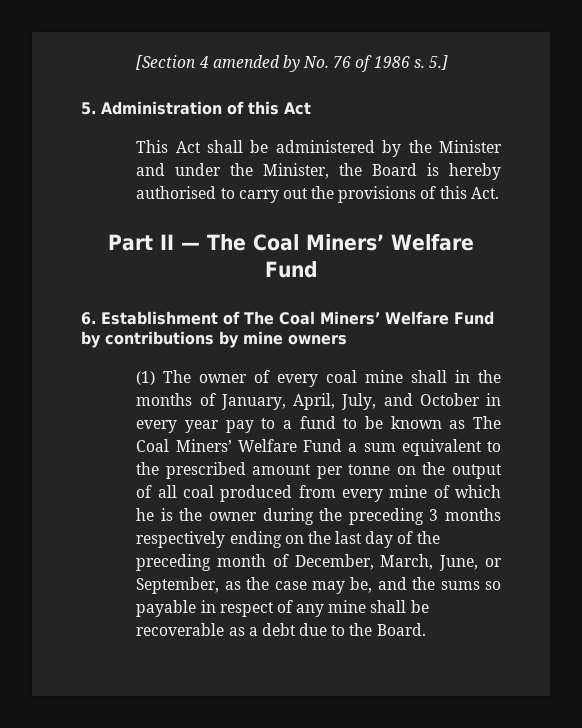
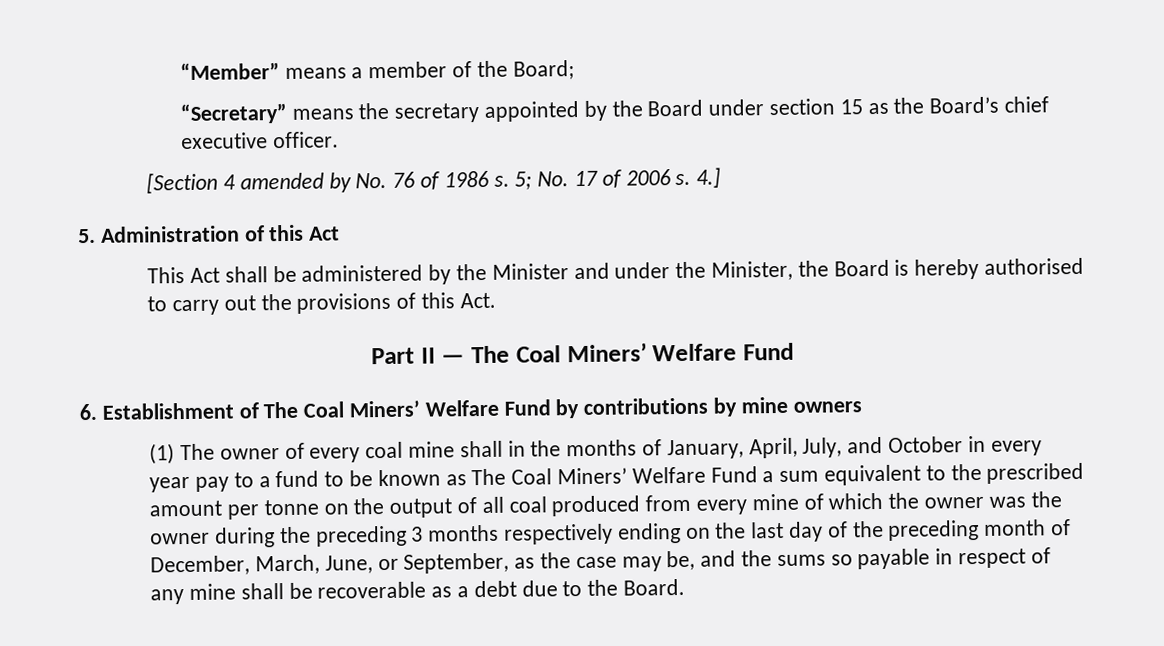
(136, 62) none -> [179,60,575,81] [179,96,1050,125] [180,131,339,150] “Member” means a member of the Board; // “Secretary” means the secretary appointed by the Board under section 15 as the Board’s chief executive officer. //
[428,55,448,70] 5.] -> [514,167,722,190] 5; No. 17 of 2006 s. 4.]
[136,508,173,521] he is -> [888,492,1026,509] the owner was

